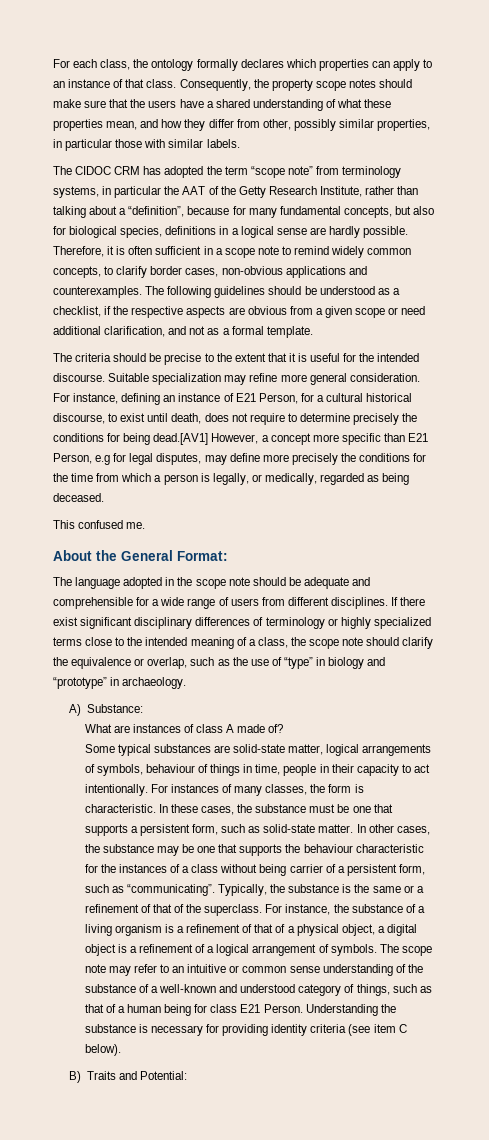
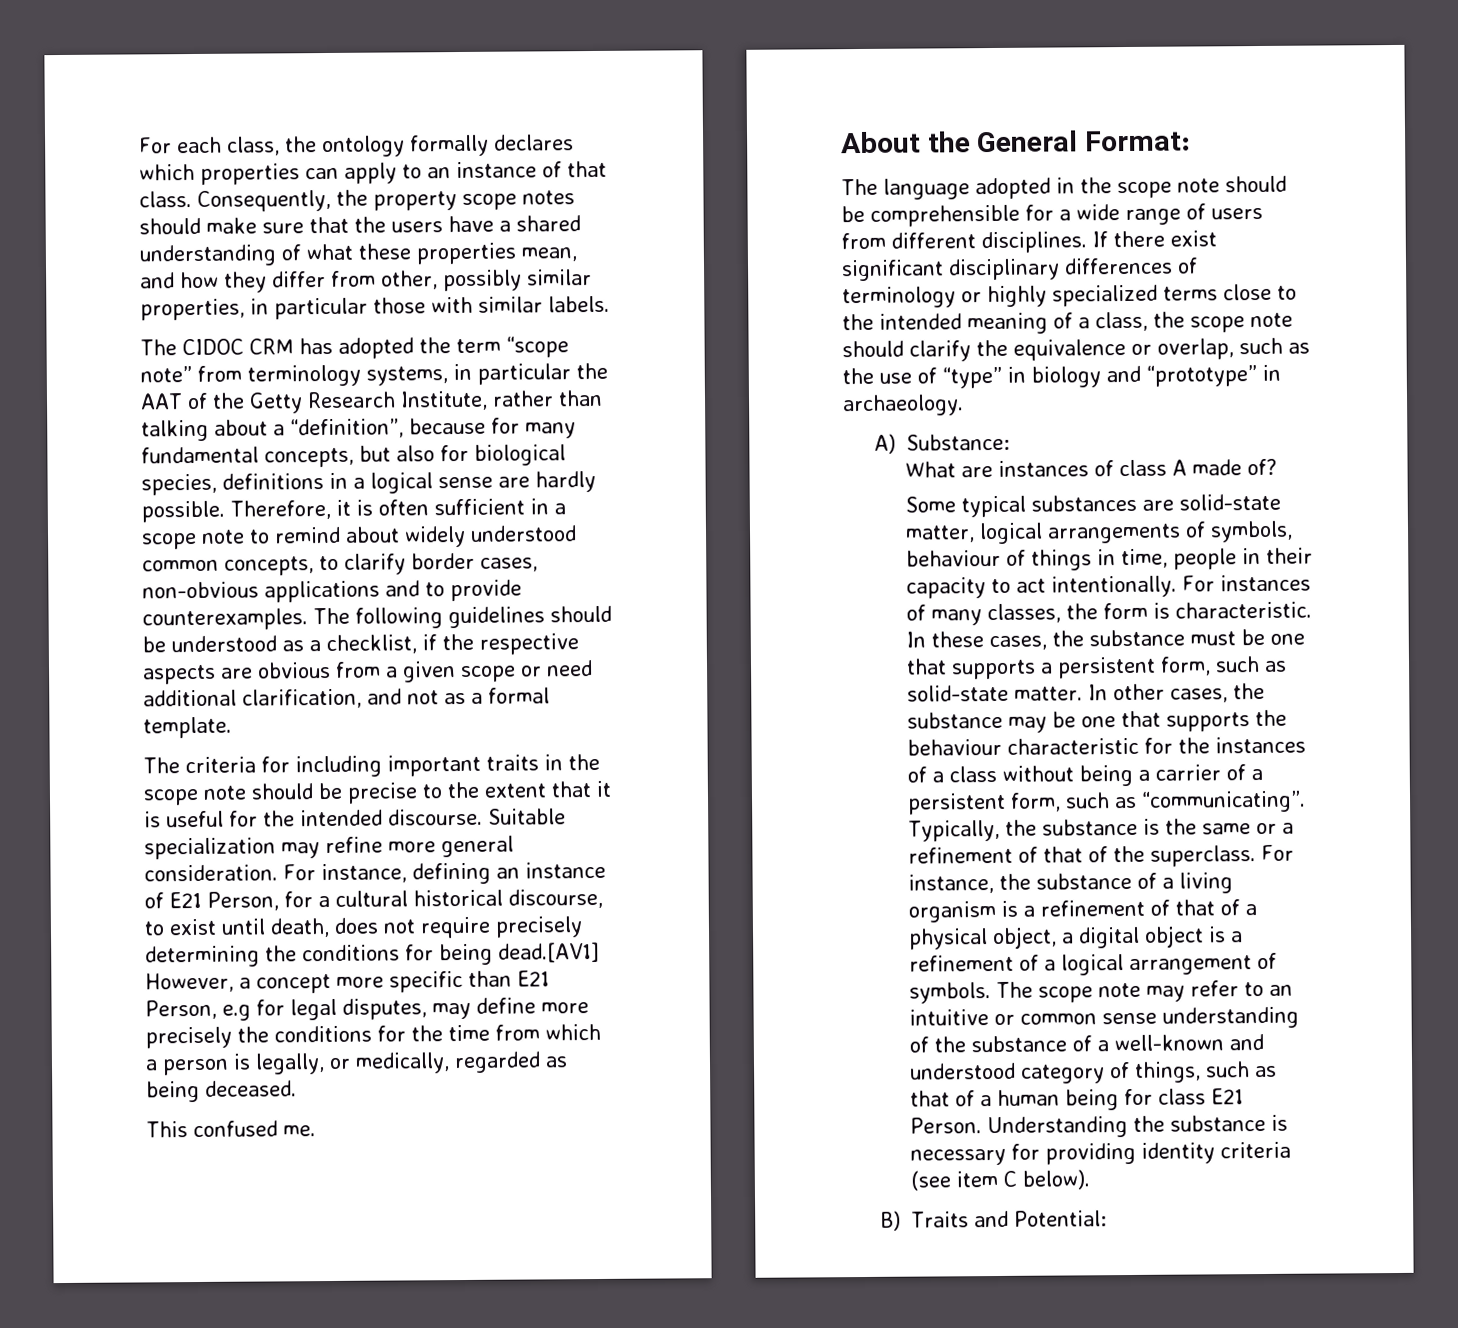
[331,246,365,258] widely -> [345,525,577,548] about widely understood
(367, 270) none -> [425,579,522,602] to provide
(112, 357) none -> [261,753,600,778] [143,785,247,806] for including important traits in the scope note
[287,413,400,425] to determine precisely -> [495,916,583,938] [145,945,260,968] precisely determining
[303,577,371,589] adequate and -> (865, 214) none
(287, 870) none -> [1137,769,1150,781] a

